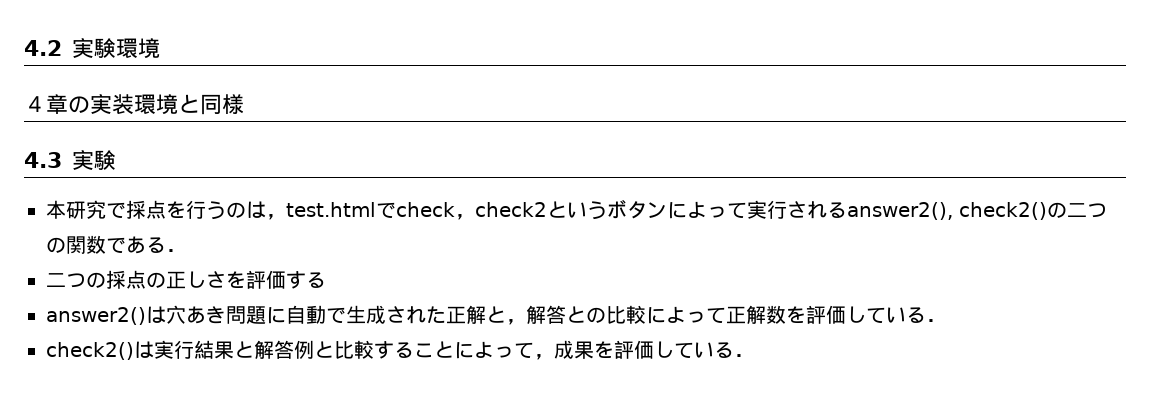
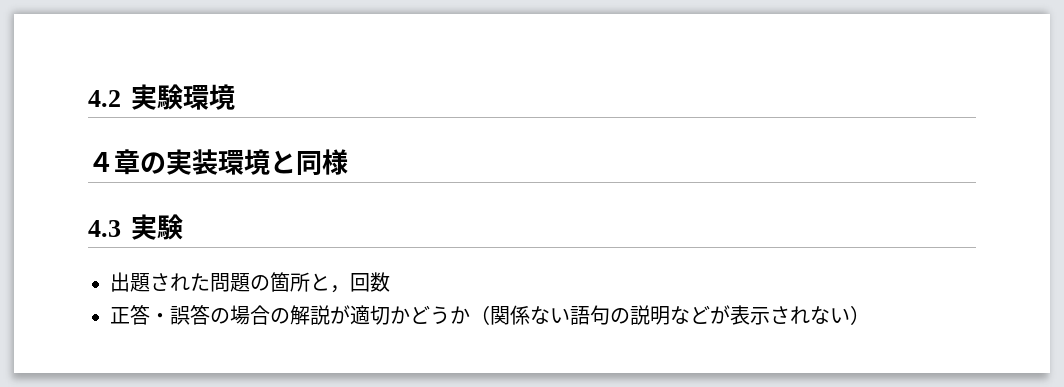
[46,199,1107,220] [46,235,186,254] [46,270,326,289] [46,305,946,325] [46,340,754,360] 本研究で採点を行うのは，test.htmlでcheck，check2というボタンによって実行されるanswer2(), check2()の二つの関数である． // 二つの採点の正しさを評価する // answer2()は穴あき問題に自動で生成された正解と，解答との比較によって正解数を評価している． // check2()は実行結果と解答例と比較することによって，成果を評価している． -> [110,272,390,293] [110,305,870,325] 出題された問題の箇所と，回数 // 正答・誤答の場合の解説が適切かどうか（関係ない語句の説明などが表示されない）

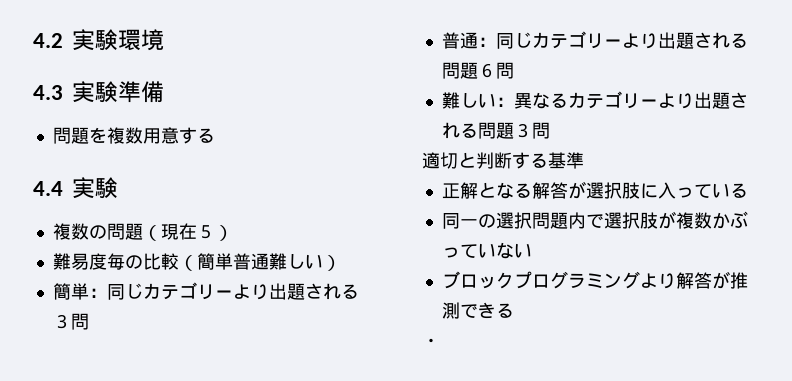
[88,149,348,176] [88,214,183,240] [110,272,390,293] [110,305,870,325] ４章の実装環境と同様 // 4.3実験 // 出題された問題の箇所と，回数 // 正答・誤答の場合の解説が適切かどうか（関係ない語句の説明などが表示されない） -> [33,81,164,103] [52,127,215,144] [33,177,118,199] [52,223,233,241] [52,253,341,271] [52,282,359,300] [52,313,89,330] [441,31,748,49] [441,62,514,79] [441,91,748,109] [441,122,550,139] [422,152,584,169] [441,181,748,199] [441,211,748,229] [441,242,532,259] [441,271,748,289] [441,302,514,319] [422,338,440,347] 4.3実験準備 // 問題を複数用意する // 4.4実験 // 複数の問題（現在５） // 難易度毎の比較（簡単普通難しい） // 簡単：同じカテゴリーより出題される３問 // 普通：同じカテゴリーより出題される問題６問 // 難しい：異なるカテゴリーより出題される問題３問 // 適切と判断する基準 // 正解となる解答が選択肢に入っている // 同一の選択問題内で選択肢が複数かぶっていない // ブロックプログラミングより解答が推測できる // ・

